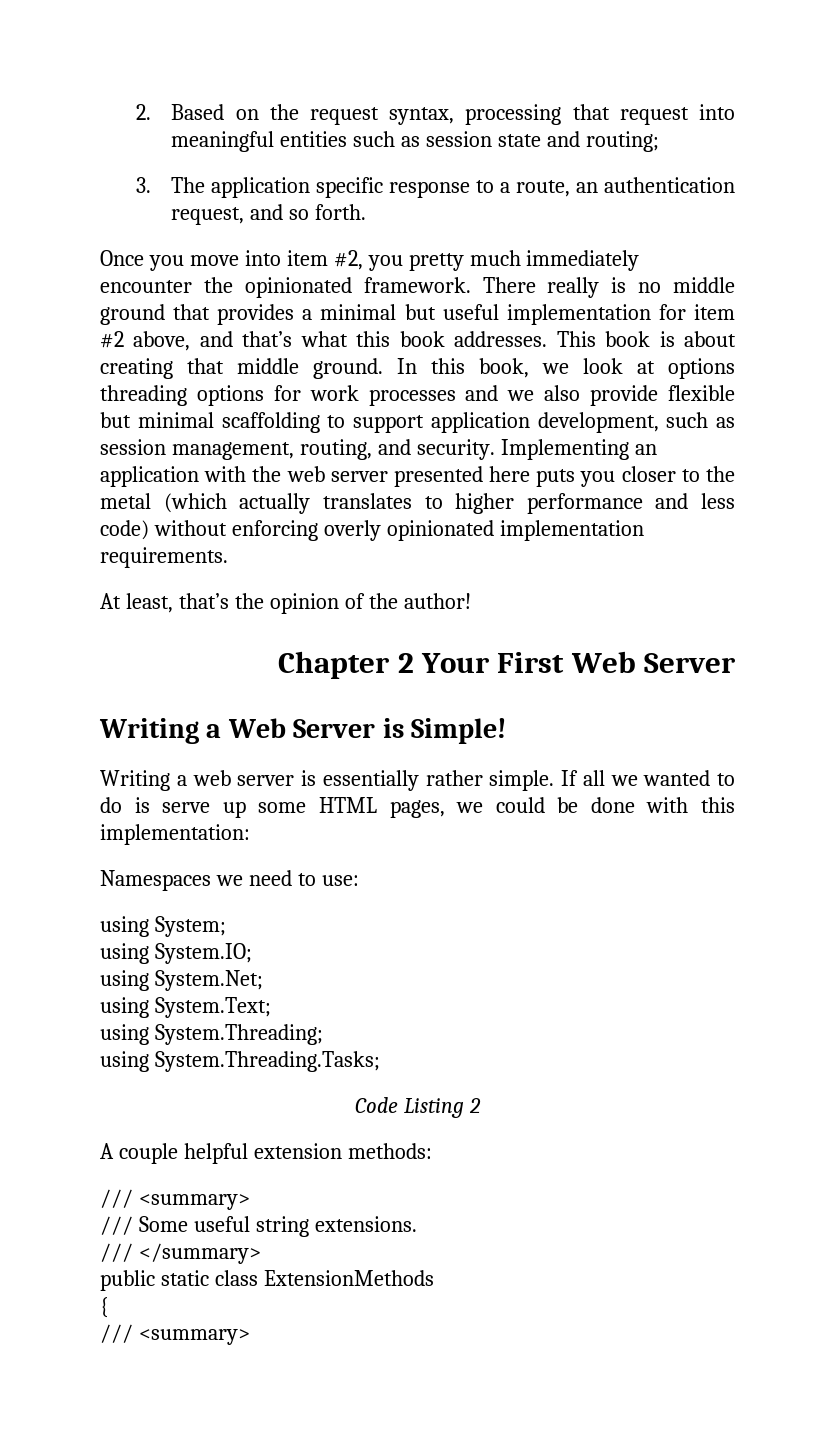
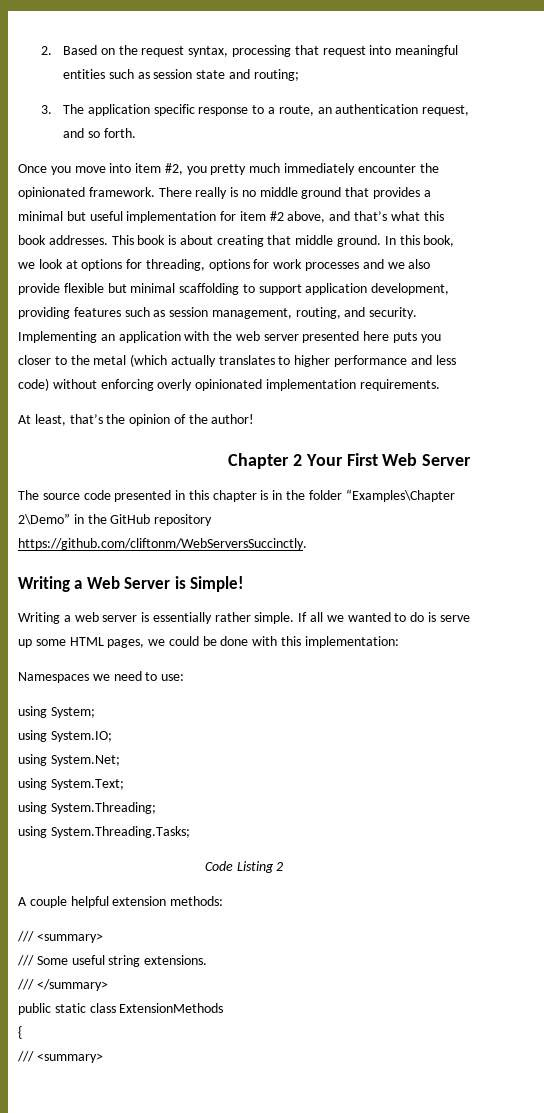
[100,385,187,406] threading -> [126,259,205,271] for threading,
(659, 422) none -> [18,307,121,319] providing features
(736, 663) none -> [18,489,455,502] [18,513,213,526] [18,538,307,550] // The source code presented in this chapter is in the folder “Examples\Chapter 2\Demo” in the GitHub repository https://github.com/cliftonm/WebServersSuccinctly.

